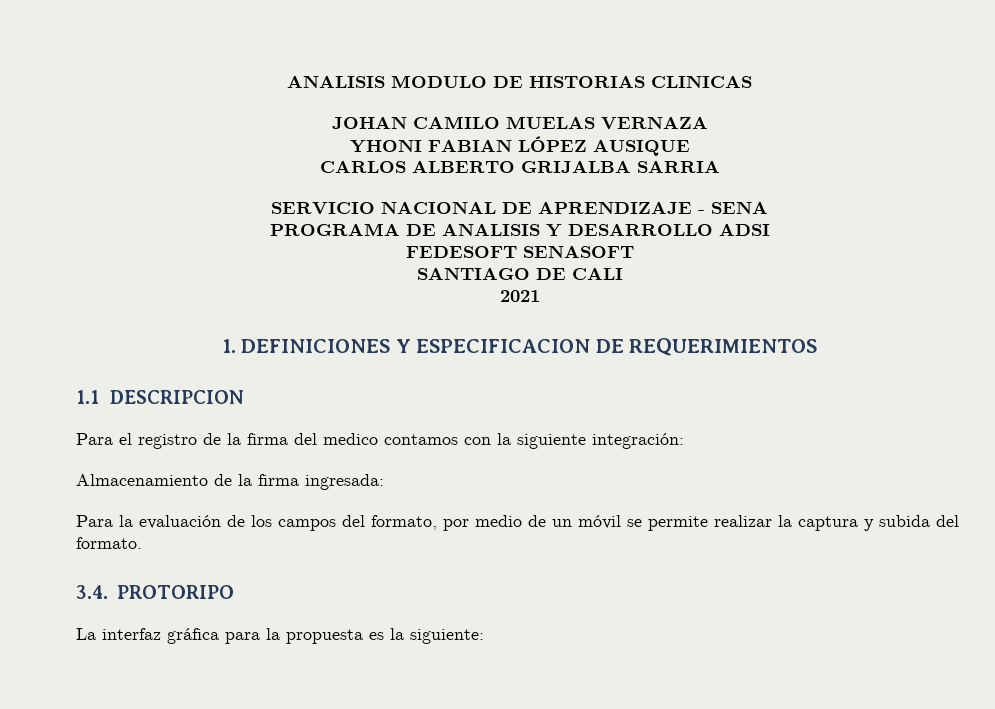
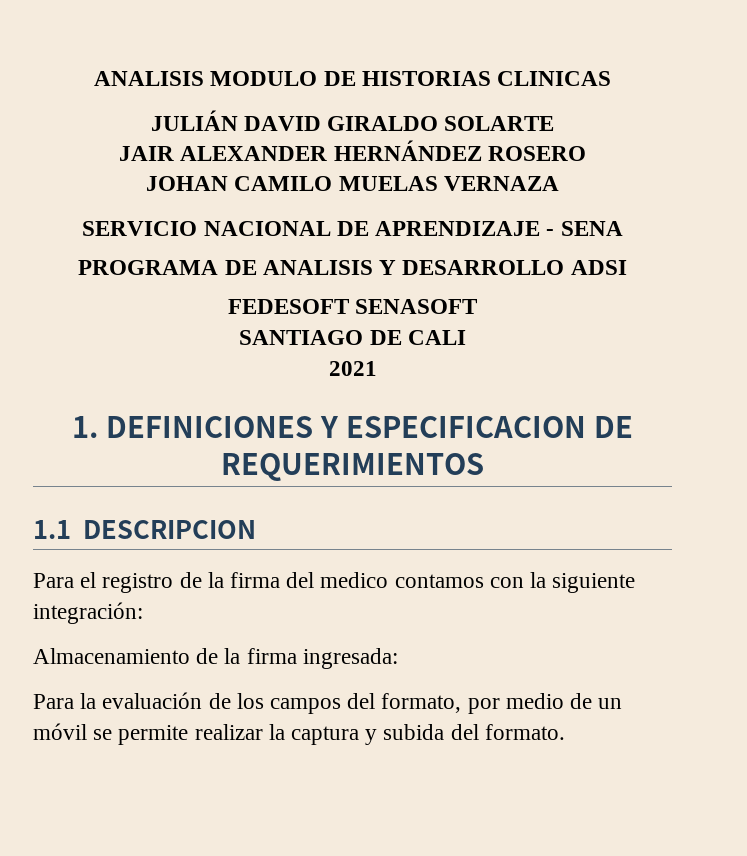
[331,116,708,129] [349,136,690,156] [319,160,720,173] JOHAN CAMILO MUELAS VERNAZA // YHONI FABIAN LÓPEZ AUSIQUE // CARLOS ALBERTO GRIJALBA SARRIA -> [150,110,555,131] [119,140,586,161] [146,176,559,191] JULIÁN DAVID GIRALDO SOLARTE // JAIR ALEXANDER HERNÁNDEZ ROSERO // JOHAN CAMILO MUELAS VERNAZA
[76,585,234,599] [76,628,484,644] // 3.4. PROTORIPO // La interfaz gráfica para la propuesta es la siguiente: -> (565, 732) none

